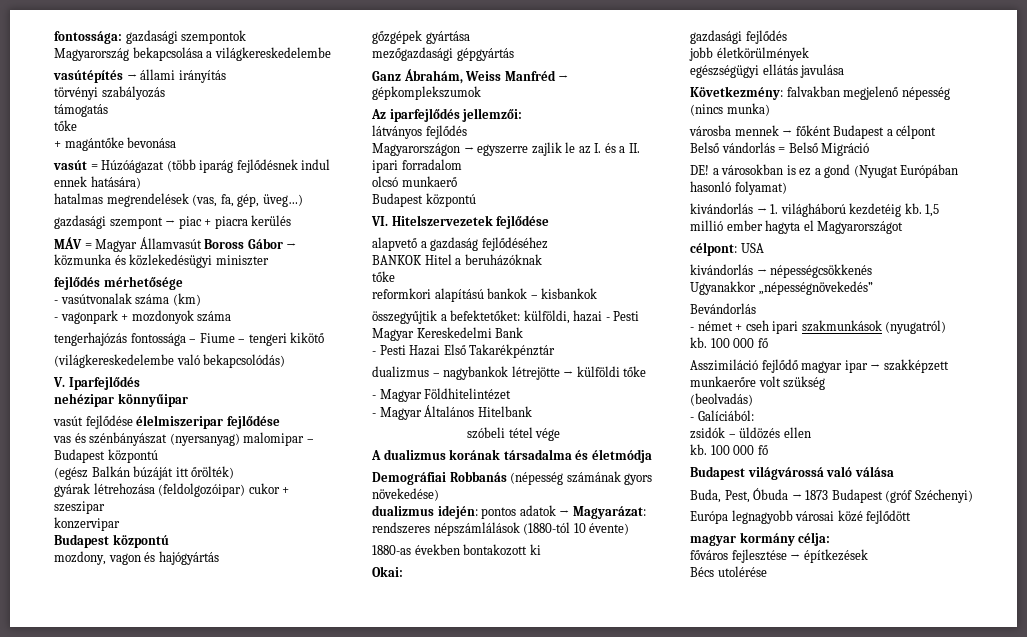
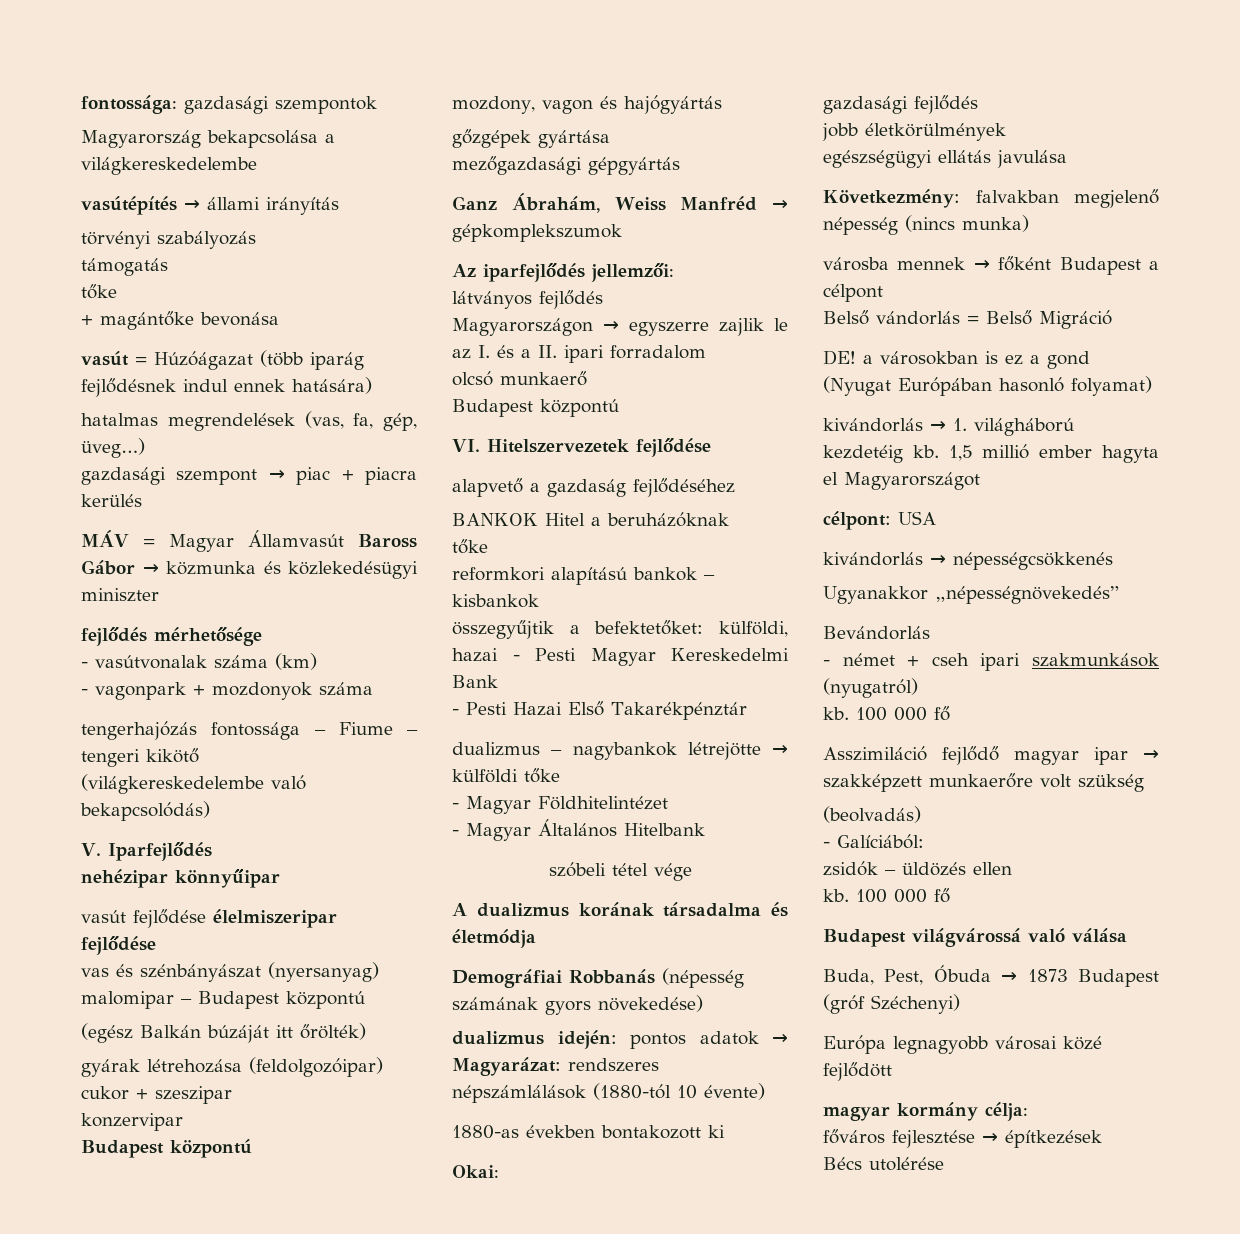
[204,239,245,249] Boross -> [358,534,417,548] Baross

